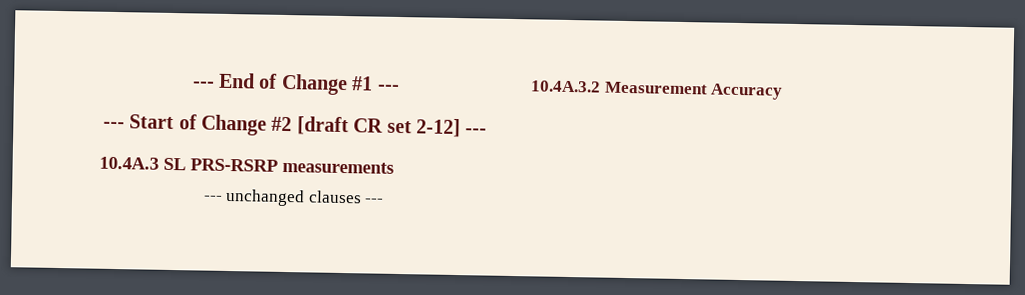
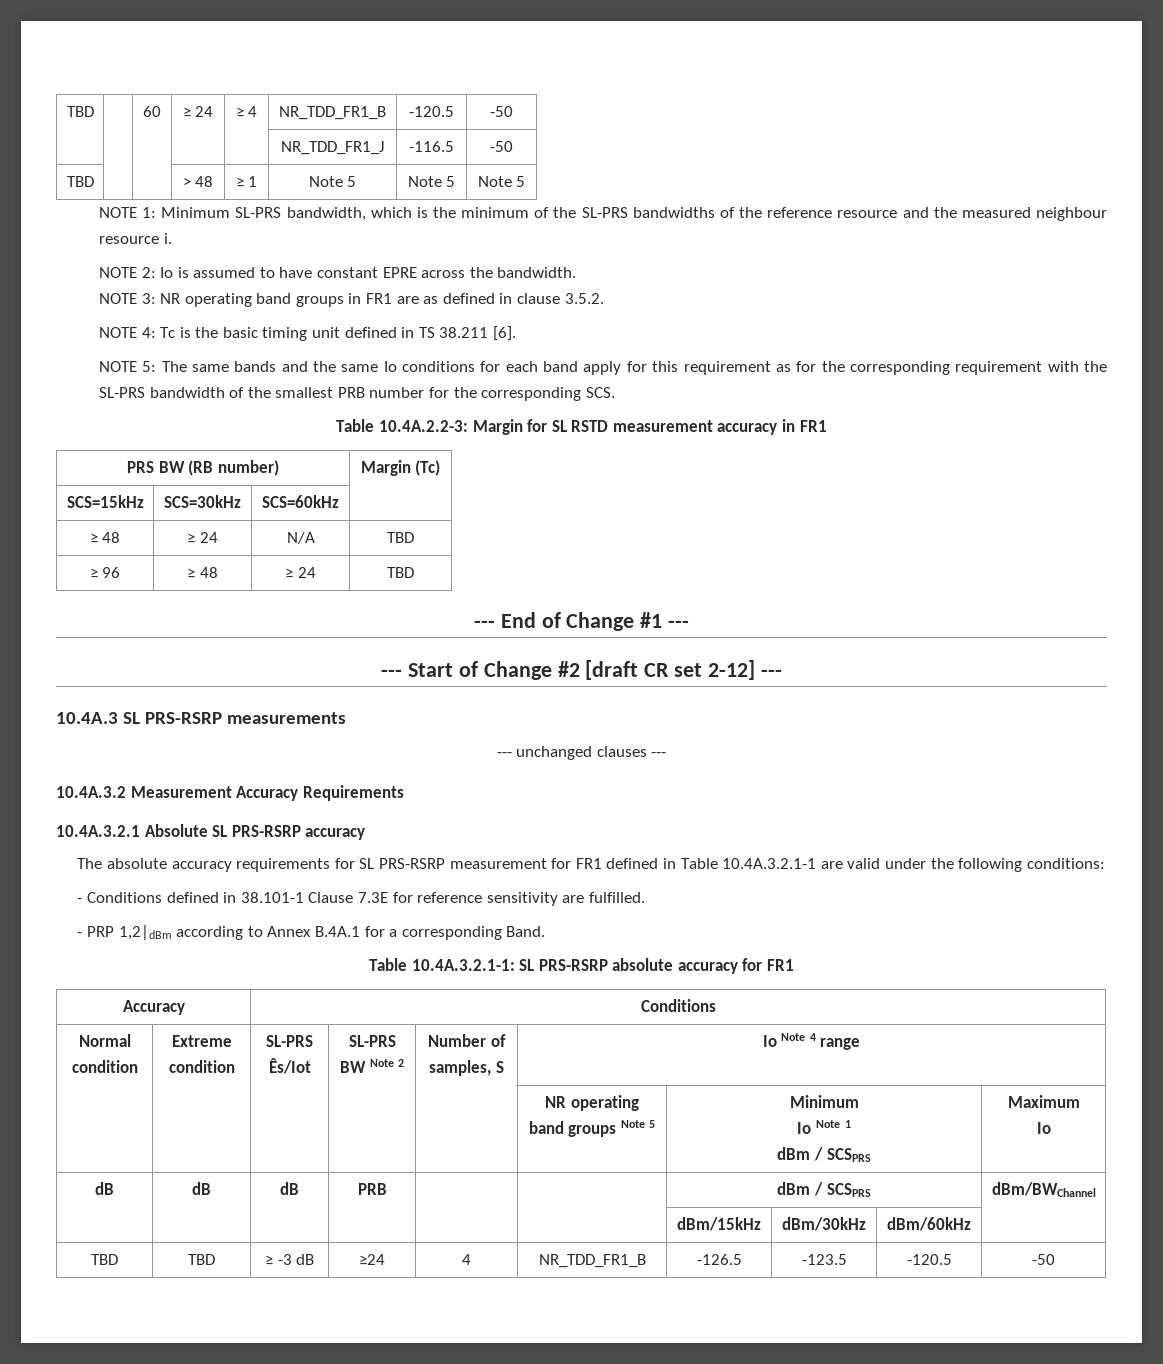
(192, 84) none -> [66,106,94,117] [143,106,161,117] [182,106,214,117] [235,106,258,117] [279,106,386,120] [409,106,454,117] [490,106,513,117] [281,141,384,155] [409,141,454,152] [490,141,513,152] [66,176,94,187] [182,176,214,187] [235,176,258,187] [308,176,357,187] [407,176,456,187] [477,176,526,187] [98,207,1108,221] [98,233,172,244] [98,267,577,278] [98,293,604,307] [98,326,517,341] [98,361,1108,375] [98,387,615,401] [336,419,827,435] [127,460,279,476] [360,460,441,476] [66,495,144,508] [164,495,241,508] [262,495,339,508] [89,532,121,543] [187,532,218,543] [286,532,315,544] [387,532,414,543] [89,567,121,578] [187,567,218,578] [285,567,316,578] [387,567,414,578] TBD | | 60 | ≥ 24 | ≥ 4 | NR_TDD_FR1_B | -120.5 | -50 // | | | | | NR_TDD_FR1_J | -116.5 | -50 // TBD | | | > 48 | ≥ 1 | Note 5 | Note 5 | Note 5 // NOTE 1: Minimum SL-PRS bandwidth, which is the minimum of the SL-PRS bandwidths of the reference resource and the measured neighbour resource i. // NOTE 2: Io is assumed to have constant EPRE across the bandwidth. // NOTE 3: NR operating band groups in FR1 are as defined in clause 3.5.2. // NOTE 4: Tc is the basic timing unit defined in TS 38.211 [6]. // NOTE 5: The same bands and the same Io conditions for each band apply for this requirement as for the corresponding requirement with the SL-PRS bandwidth of the smallest PRB number for the corresponding SCS. // Table 10.4A.2.2-3: Margin for SL RSTD measurement accuracy in FR1 // PRS BW (RB number) | Margin (Tc) // SCS=15kHz | SCS=30kHz | SCS=60kHz | // ≥ 48 | ≥ 24 | N/A | TBD // ≥ 96 | ≥ 48 | ≥ 24 | TBD //
(784, 91) none -> [302,785,404,801] [56,824,366,840] [77,858,1105,872] [77,892,645,906] [77,925,546,940] [368,958,795,974] [122,1000,185,1015] [640,999,716,1012] [78,1034,131,1047] [71,1060,138,1073] [171,1035,232,1047] [168,1060,235,1073] [266,1035,313,1047] [268,1058,311,1074] [348,1035,396,1047] [339,1059,405,1073] [428,1034,506,1047] [429,1060,504,1076] [762,1033,861,1050] [545,1095,639,1111] [528,1120,656,1137] [789,1095,859,1108] [797,1120,851,1134] [777,1147,871,1162] [1007,1095,1080,1108] [1036,1122,1051,1134] [95,1182,114,1195] [192,1182,211,1195] [280,1182,299,1195] [357,1183,387,1195] [777,1182,871,1197] [991,1182,1096,1197] [677,1217,761,1231] [782,1217,866,1231] [887,1217,971,1231] [91,1254,118,1265] [188,1254,215,1265] [264,1254,315,1265] [359,1254,385,1265] [462,1254,471,1265] [538,1254,646,1268] [696,1254,742,1265] [801,1254,847,1265] [906,1254,952,1265] [1032,1254,1055,1265] Requirements // 10.4A.3.2.1 Absolute SL PRS-RSRP accuracy // The absolute accuracy requirements for SL PRS-RSRP measurement for FR1 defined in Table 10.4A.3.2.1-1 are valid under the following conditions: // - Conditions defined in 38.101-1 Clause 7.3E for reference sensitivity are fulfilled. // - PRP 1,2|dBm according to Annex B.4A.1 for a corresponding Band. // Table 10.4A.3.2.1-1: SL PRS-RSRP absolute accuracy for FR1 // Accuracy | Conditions // Normal condition | Extreme condition | SL-PRS Ês/Iot | SL-PRS BW Note 2 | Number of samples, S | Io Note 4 range // | | | | | NR operating band groups Note 5 | Minimum // Io Note 1 // dBm / SCSPRS | Maximum // Io // dB | dB | dB | PRB | | | dBm / SCSPRS | dBm/BWChannel // | | | | | | dBm/15kHz | dBm/30kHz | dBm/60kHz | // TBD | TBD | ≥ -3 dB | ≥24 | 4 | NR_TDD_FR1_B | -126.5 | -123.5 | -120.5 | -50

